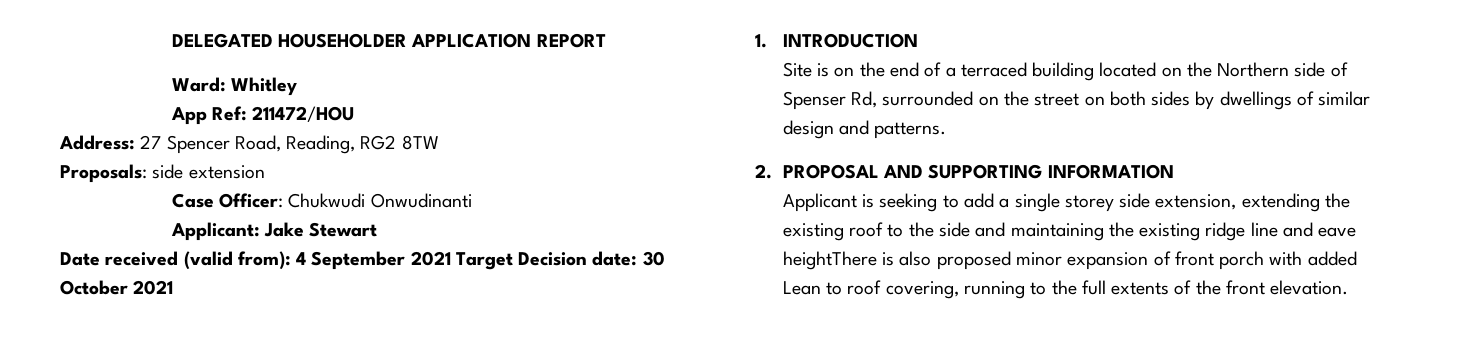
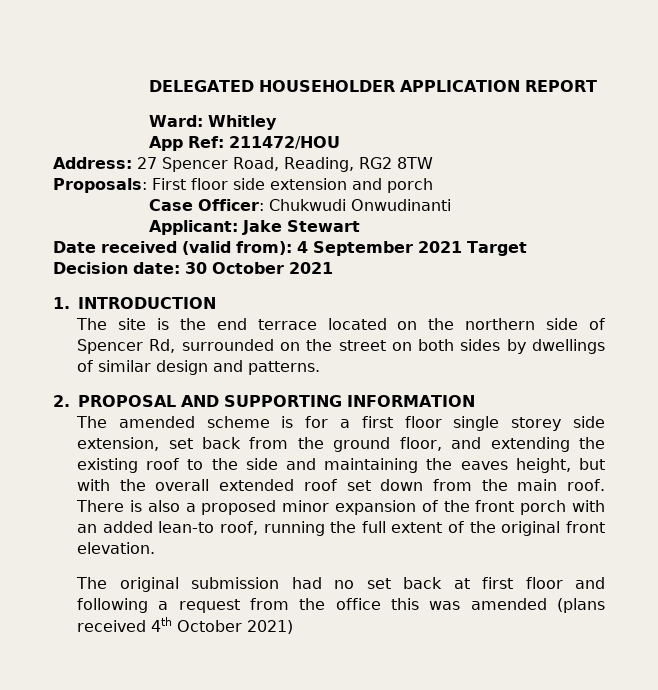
(147, 173) none -> [152,178,228,190] First floor
(265, 172) none -> [351,178,433,193] and porch
[782,62,1095,81] Site is on the end of a terraced building -> [76,318,317,330] The site is the end terrace
[1217,62,1290,77] Northern -> [465,318,536,330] northern
[782,91,846,110] Spenser -> [77,339,144,354] Spencer
[782,193,1237,212] Applicant is seeking to add a single storey side extension, -> [76,416,605,431] [77,437,482,452] The amended scheme is for a first floor single storey side extension, set back from the ground floor, and
[1139,222,1357,241] [782,251,877,270] existing ridge line and eave heightThere -> [460,458,605,473] [77,479,606,491] [76,500,125,512] eaves height, but with the overall extended roof set down from the main roof. There
(932, 258) none -> [185,503,196,512] a
(1171, 258) none -> [443,500,470,512] the
[1307,251,1357,266] [782,280,1047,299] added Lean to roof covering, running to -> [77,521,325,536] an added lean-to roof, running
[1111,280,1221,295] extents of the -> [391,521,561,536] extent of the original
(1349, 287) none -> [76,577,605,592] [77,598,605,613] [77,617,294,634] // The original submission had no set back at first floor and following a request from the office this was amended (plans received 4th October 2021)

